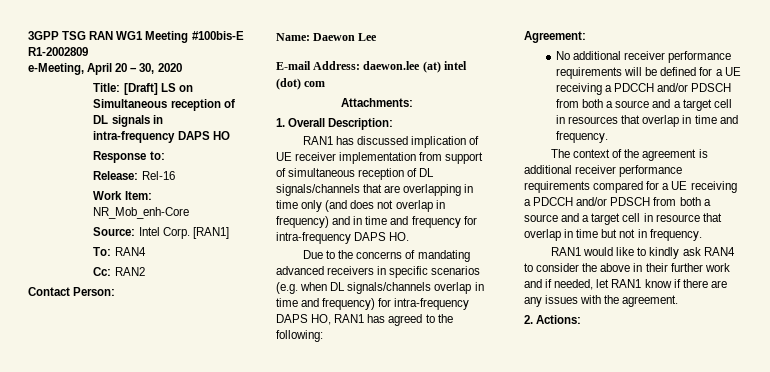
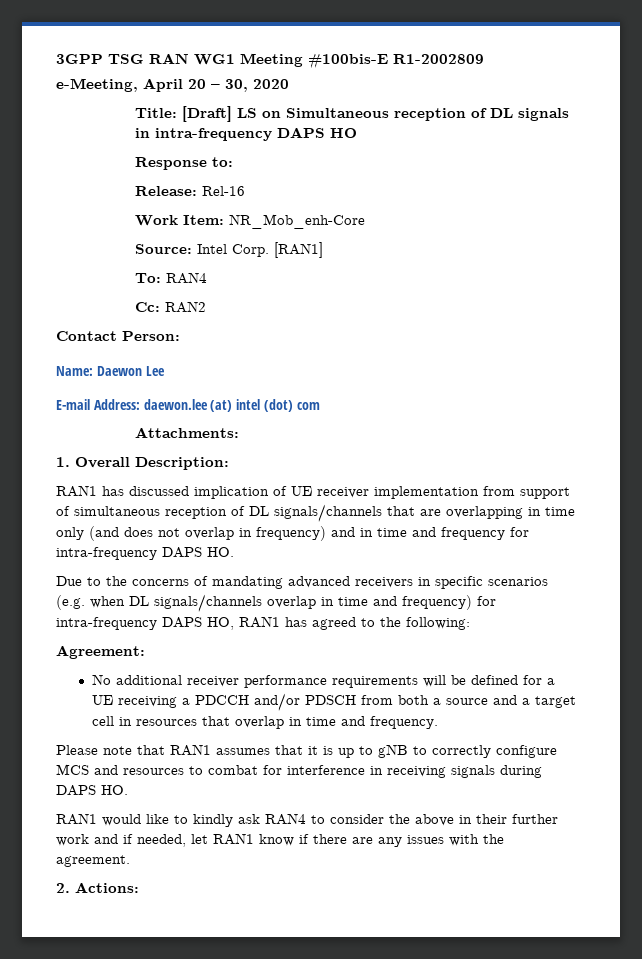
[551,149,708,161] [524,165,683,177] [524,181,737,193] [524,197,711,206] [524,213,722,225] [524,229,702,241] The context of the agreement is additional receiver performance requirements compared for a UE receiving a PDCCH and/or PDSCH from both a source and a target cell in resource that overlap in time but not in frequency. -> [56,744,557,758] [56,764,542,778] [56,785,128,796] Please note that RAN1 assumes that it is up to gNB to correctly configure MCS and resources to combat for interference in receiving signals during DAPS HO.

